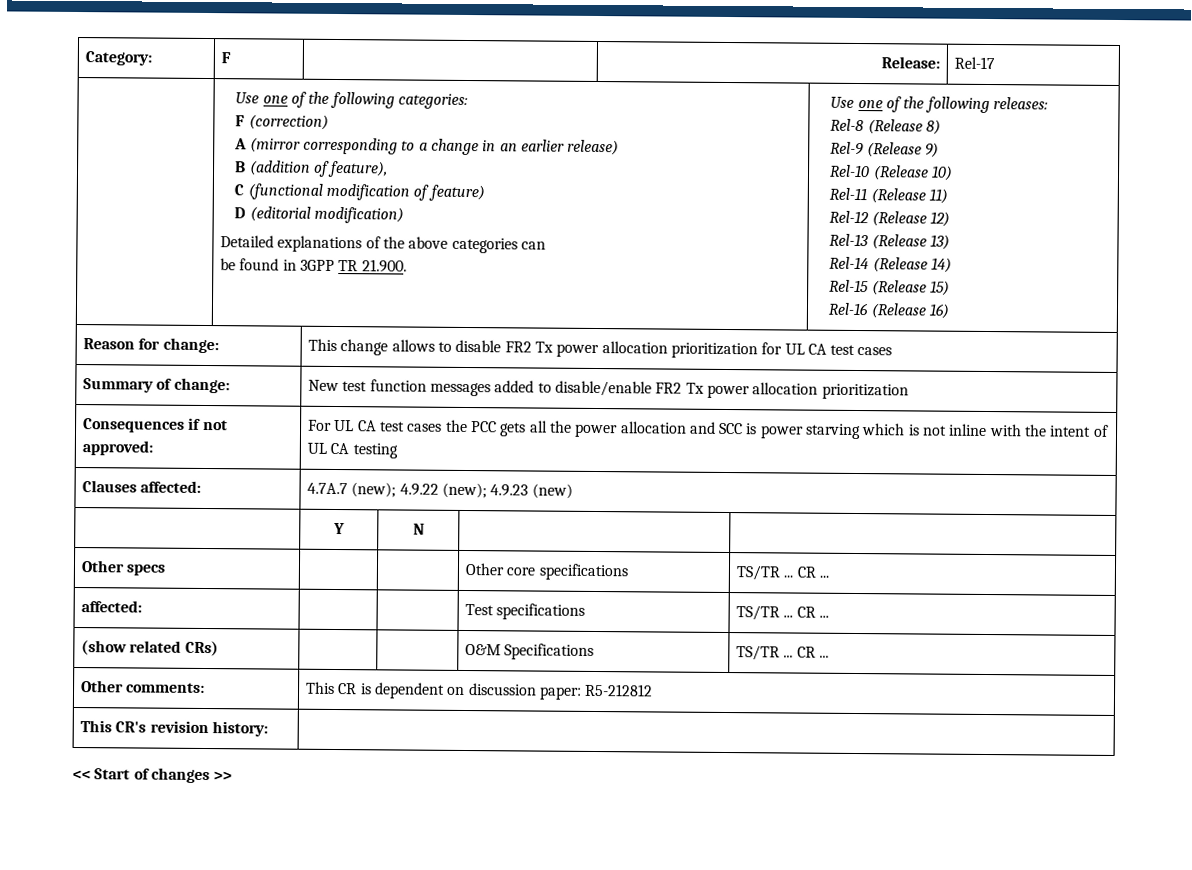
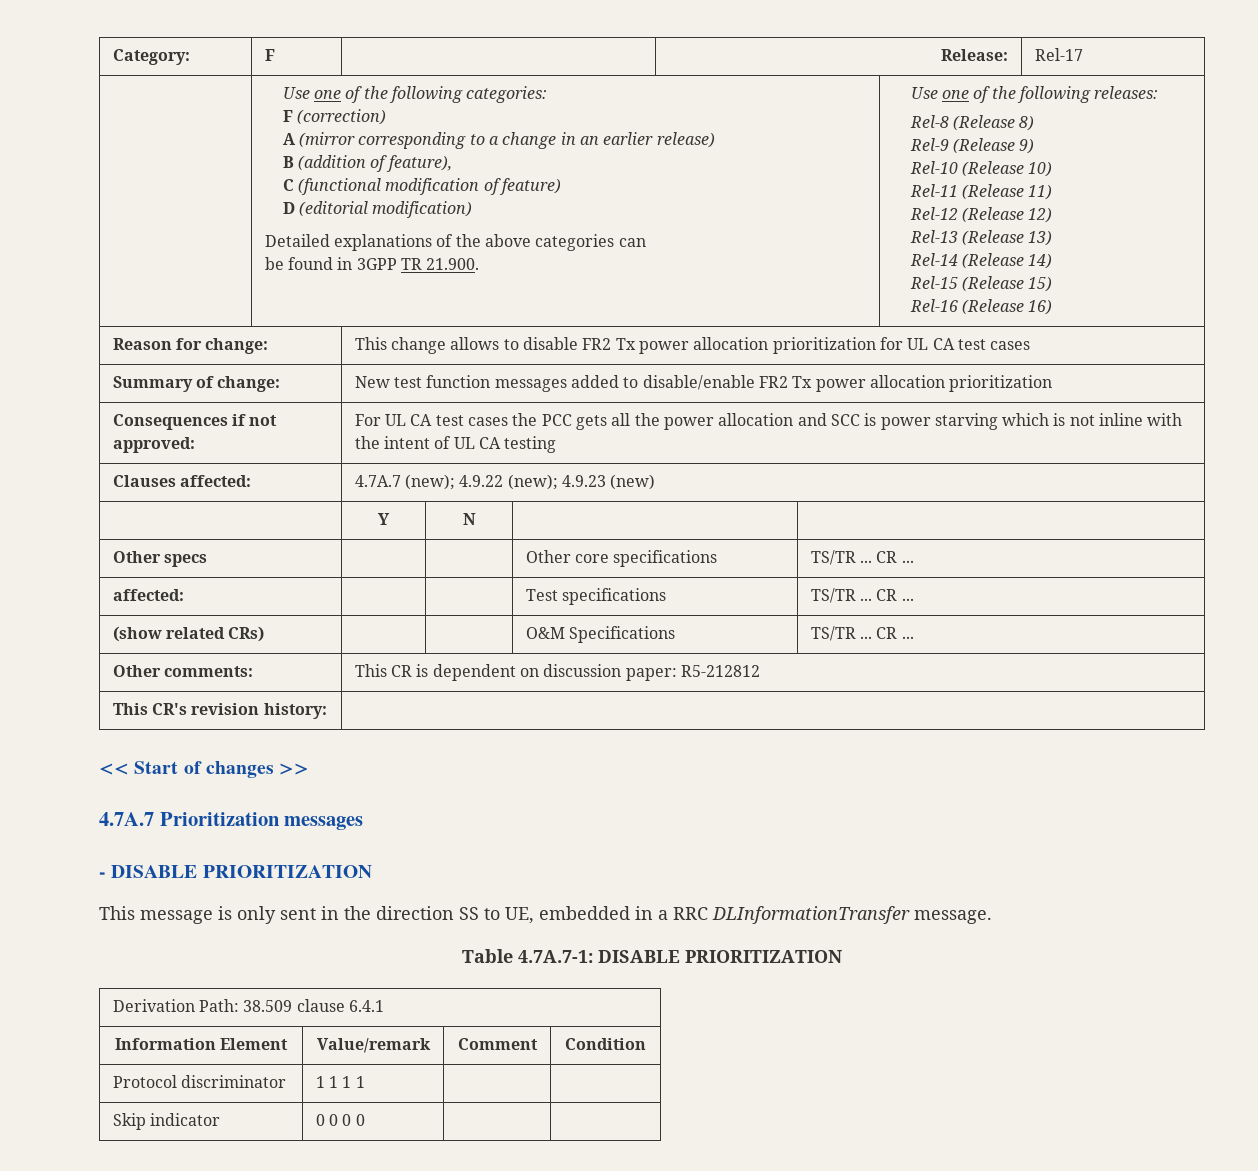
(233, 776) none -> [99,812,364,830] [99,865,372,878] [99,906,992,924] [462,949,842,963] [112,999,385,1012] [114,1038,289,1050] [316,1038,431,1053] [457,1038,538,1050] [565,1038,646,1050] [112,1075,287,1088] [315,1076,365,1088] [112,1113,221,1130] [315,1114,365,1126] // 4.7A.7 Prioritization messages // - DISABLE PRIORITIZATION // This message is only sent in the direction SS to UE, embedded in a RRC DLInformationTransfer message. // Table 4.7A.7-1: DISABLE PRIORITIZATION // Derivation Path: 38.509 clause 6.4.1 // Information Element | Value/remark | Comment | Condition // Protocol discriminator | 1 1 1 1 | | // Skip indicator | 0 0 0 0 | |

